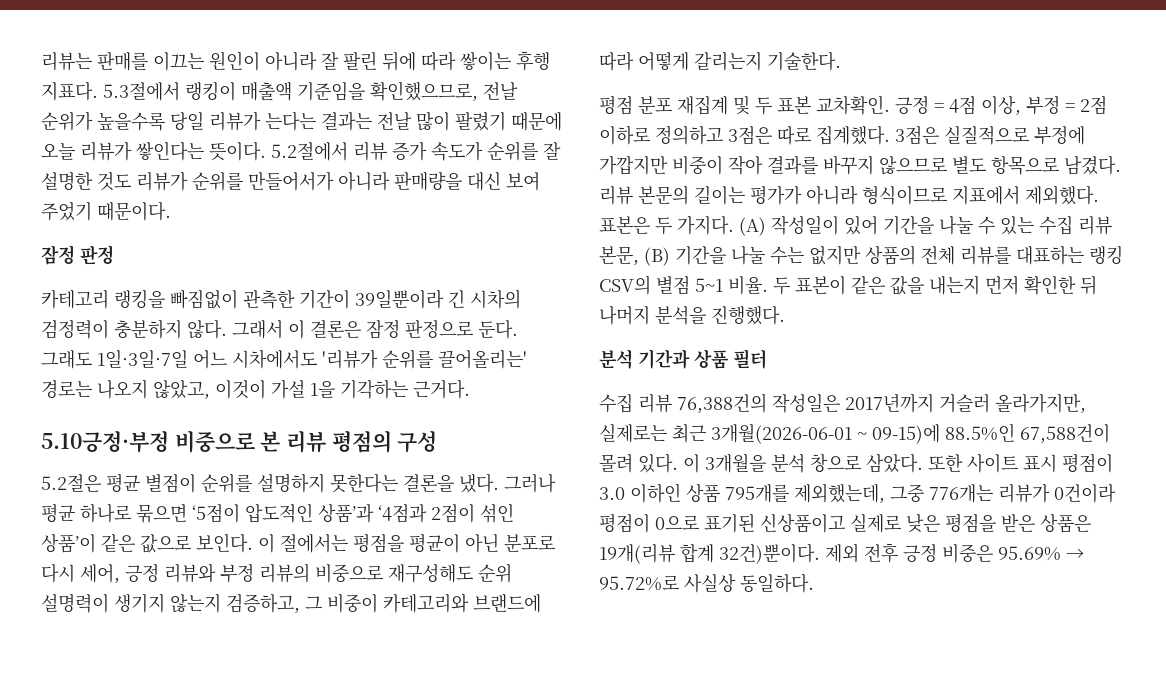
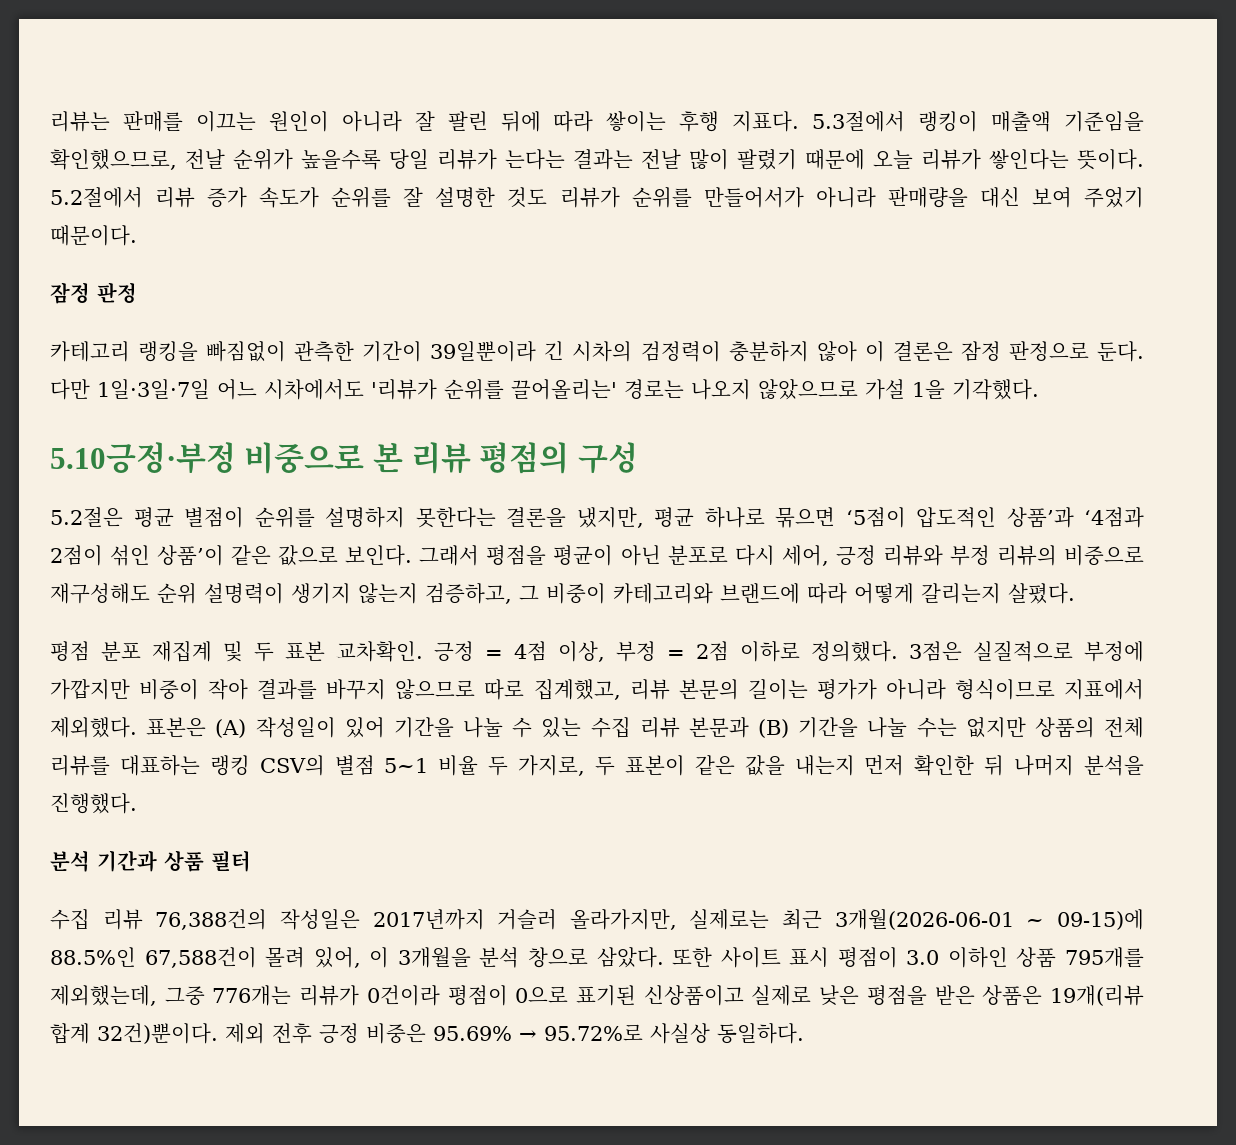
[187,319,283,339] 않다. 그래서 -> [816,341,857,362] 않아
[41,350,92,369] 그래도 -> [50,379,90,400] 다만
[153,379,470,400] 않았고, 이것이 가설 1을 기각하는 근거다. -> [758,379,1039,400] 않았으므로 가설 1을 기각했다.
[459,473,556,493] 냈다. 그러나 -> [576,507,644,528] 냈지만,
[258,534,348,553] 이 절에서는 -> [419,545,480,566] 그래서
[767,51,841,71] 기술한다. -> [1008,583,1075,604] 살폈다.
[655,125,890,145] 정의하고 3점은 따로 집계했다. -> [811,641,898,662] 정의했다.
[952,155,1121,175] 별도 항목으로 남겼다. -> [484,679,621,700] 따로 집계했고,
[655,215,734,235] 두 가지다. -> (207, 727) none
[599,246,639,266] 본문, -> [688,717,749,738] 본문과
[728,276,768,295] 비율. -> [438,755,586,776] 비율 두 가지로,
[638,453,678,473] 있다. -> [313,947,361,968] 있어,

